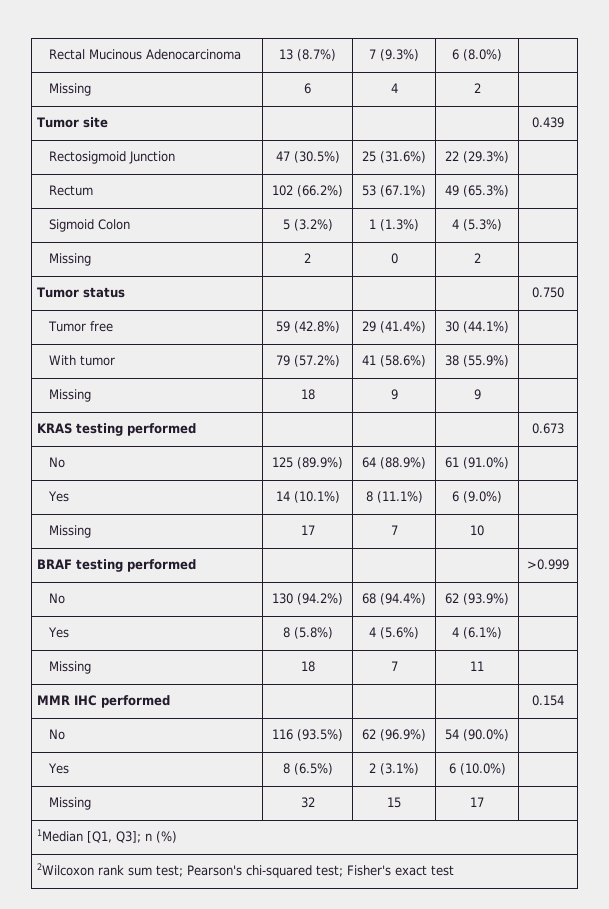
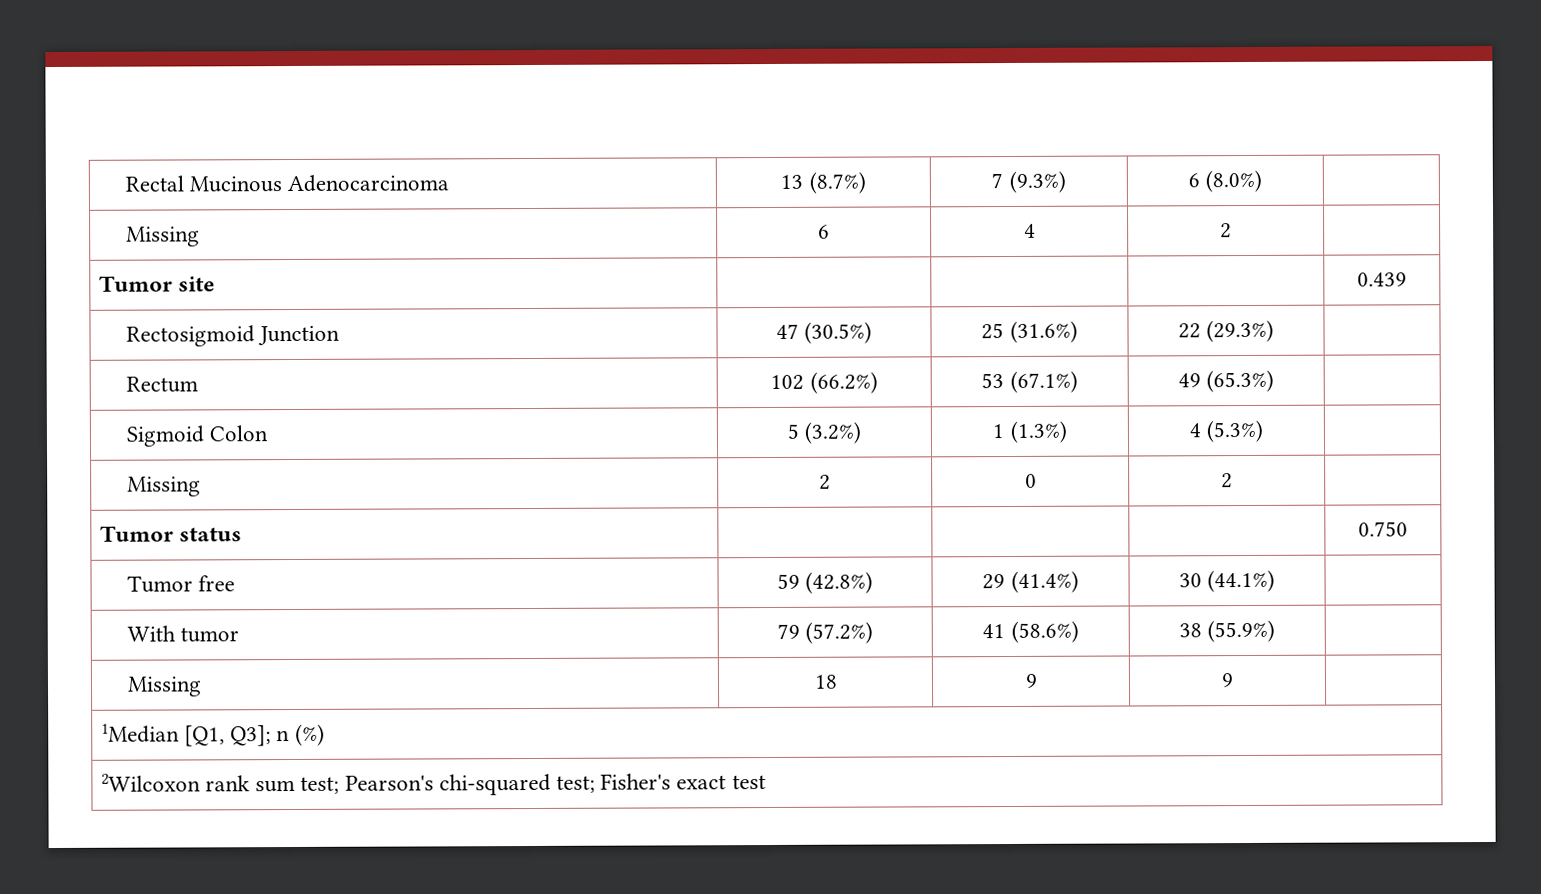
[37,423,197,436] [532,423,564,434] [49,457,66,468] [272,457,343,469] [362,457,426,469] [445,457,509,469] [48,491,70,502] [275,491,340,503] [365,491,423,503] [452,491,502,503] [49,525,92,538] [300,525,315,535] [390,525,398,535] [470,525,484,536] [37,559,197,572] [527,559,569,570] [49,593,66,604] [272,593,343,605] [362,593,426,605] [445,593,509,605] [48,627,70,638] [282,627,333,639] [369,627,419,639] [452,627,502,639] [49,661,92,674] [300,661,315,672] [390,661,398,671] [470,661,484,671] [37,695,171,708] [532,695,564,706] [49,729,66,740] [272,729,343,741] [362,729,426,741] [445,729,509,741] [48,763,70,774] [282,763,333,775] [369,763,419,775] [448,763,506,775] [49,797,92,810] [300,797,315,808] [387,797,401,808] [470,797,484,807] // KRAS testing performed | | | | 0.673 // No | 125 (89.9%) | 64 (88.9%) | 61 (91.0%) | // Yes | 14 (10.1%) | 8 (11.1%) | 6 (9.0%) | // Missing | 17 | 7 | 10 | // BRAF testing performed | | | | >0.999 // No | 130 (94.2%) | 68 (94.4%) | 62 (93.9%) | // Yes | 8 (5.8%) | 4 (5.6%) | 4 (6.1%) | // Missing | 18 | 7 | 11 | // MMR IHC performed | | | | 0.154 // No | 116 (93.5%) | 62 (96.9%) | 54 (90.0%) | // Yes | 8 (6.5%) | 2 (3.1%) | 6 (10.0%) | // Missing | 32 | 15 | 17 | -> (1234, 680) none

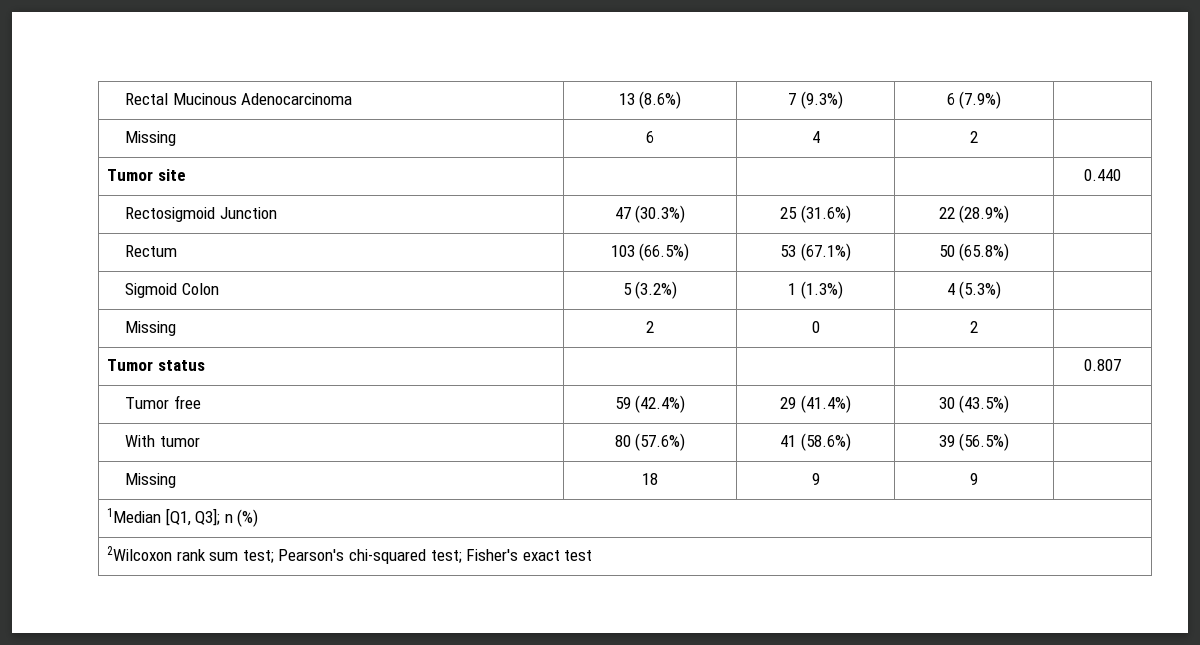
[808,171,866,194] (8.7%) -> [639,91,682,109] (8.6%)
[1205,169,1263,193] (8.0%) -> [959,91,1002,109] (7.9%)
[1357,272,1407,287] 0.439 -> [1084,169,1121,181] 0.440
[804,321,873,344] (30.5%) -> [635,205,686,223] (30.3%)
[1206,319,1275,343] (29.3%) -> [959,205,1010,223] (28.9%)
[770,371,878,394] 102 (66.2%) -> [610,243,690,261] 103 (66.5%)
[1177,369,1275,393] 49 (65.3%) -> [938,243,1010,261] 50 (65.8%)
[1358,521,1408,537] 0.750 -> [1084,359,1121,371] 0.807
[805,571,874,594] (42.8%) -> [635,395,686,413] (42.4%)
[1207,569,1276,593] (44.1%) -> [959,395,1010,413] (43.5%)
[776,621,874,644] 79 (57.2%) -> [614,433,686,451] 80 (57.6%)
[1178,619,1276,643] 38 (55.9%) -> [938,433,1010,451] 39 (56.5%)

